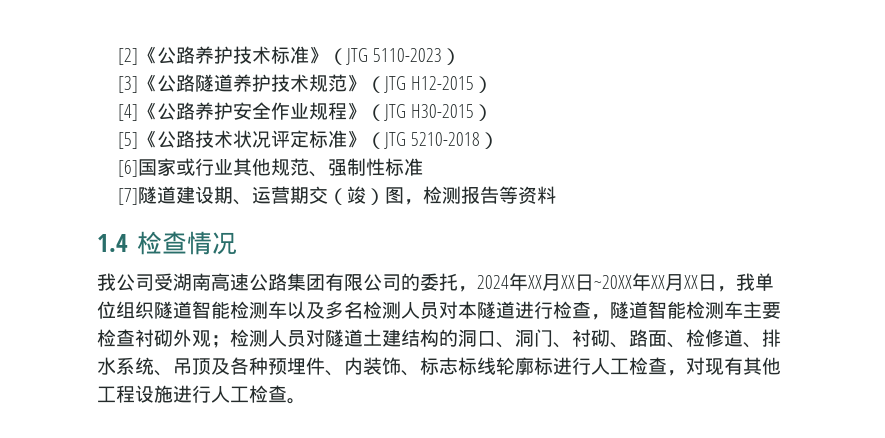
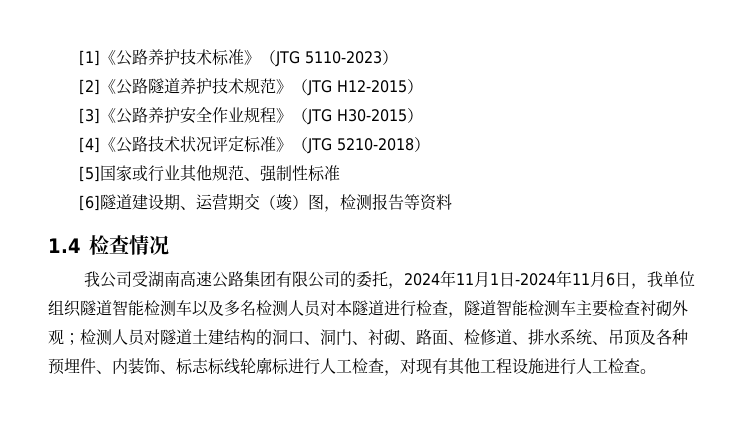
[117,48,138,65] [2] -> [78,50,100,66] [1]
[117,76,138,93] [3] -> [78,79,100,95] [2]
[117,104,138,121] [4] -> [78,108,100,124] [3]
[117,132,138,149] [5] -> [78,137,100,153] [4]
[117,160,138,177] [6] -> [78,166,100,182] [5]
[117,188,138,205] [7] -> [78,195,100,211] [6]
[528,273,698,291] XX月XX日~20XX年XX月XX -> [455,270,615,287] 11月1日-2024年11月6

